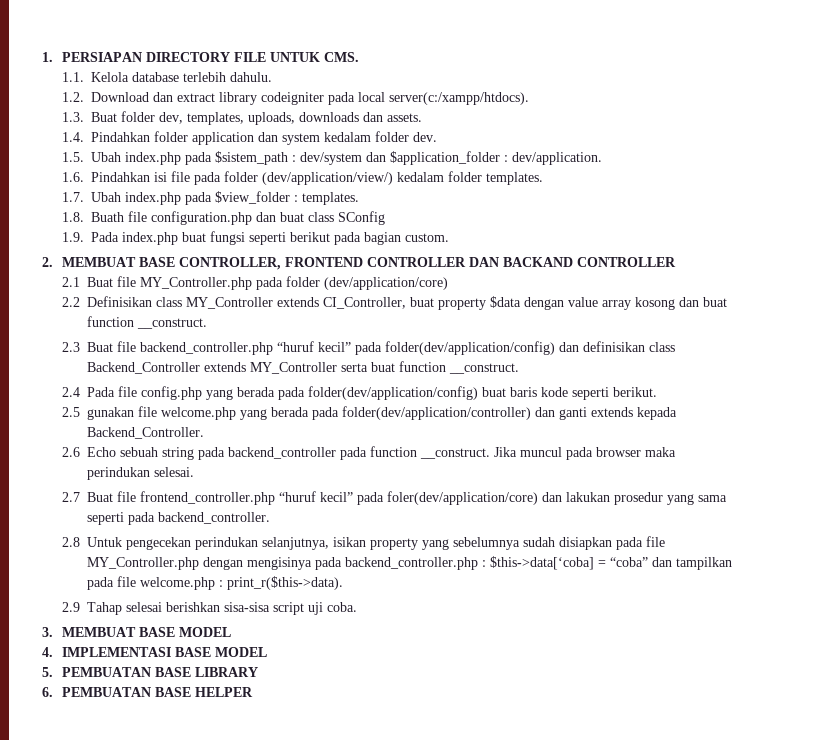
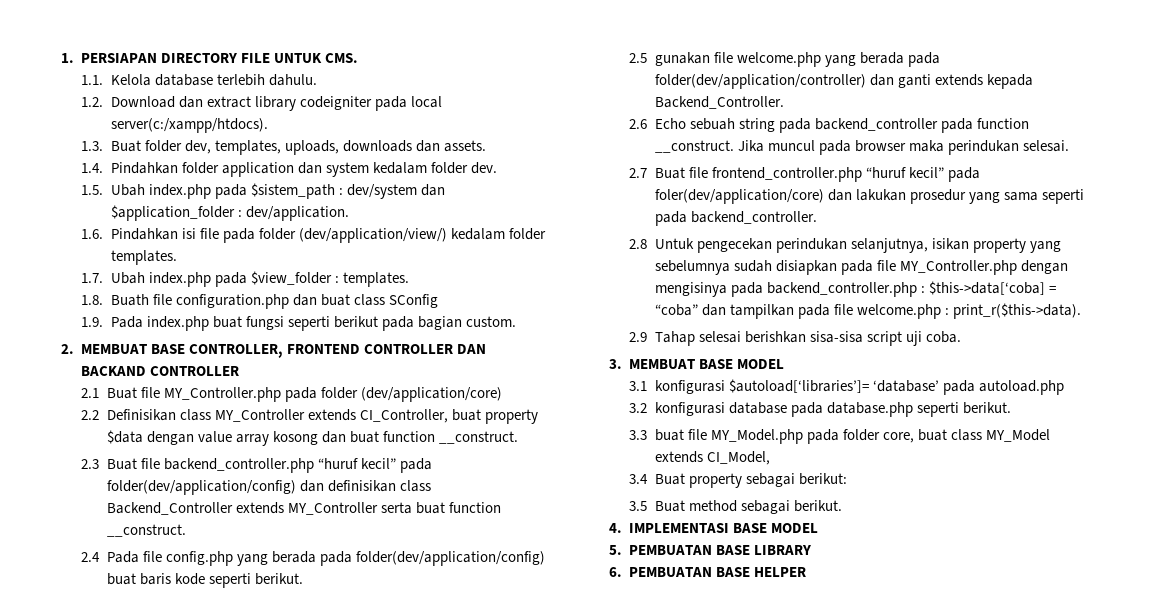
(231, 632) none -> [629,379,1064,395] [629,402,1011,417] [629,429,1050,444] [654,451,770,465] [629,473,847,488] [629,500,842,514] // 3.1 konfigurasi $autoload[‘libraries’]= ‘database’ pada autoload.php // 3.2 konfigurasi database pada database.php seperti berikut. // 3.3 buat file MY_Model.php pada folder core, buat class MY_Model extends CI_Model, // 3.4 Buat property sebagai berikut: // 3.5 Buat method sebagai berikut.

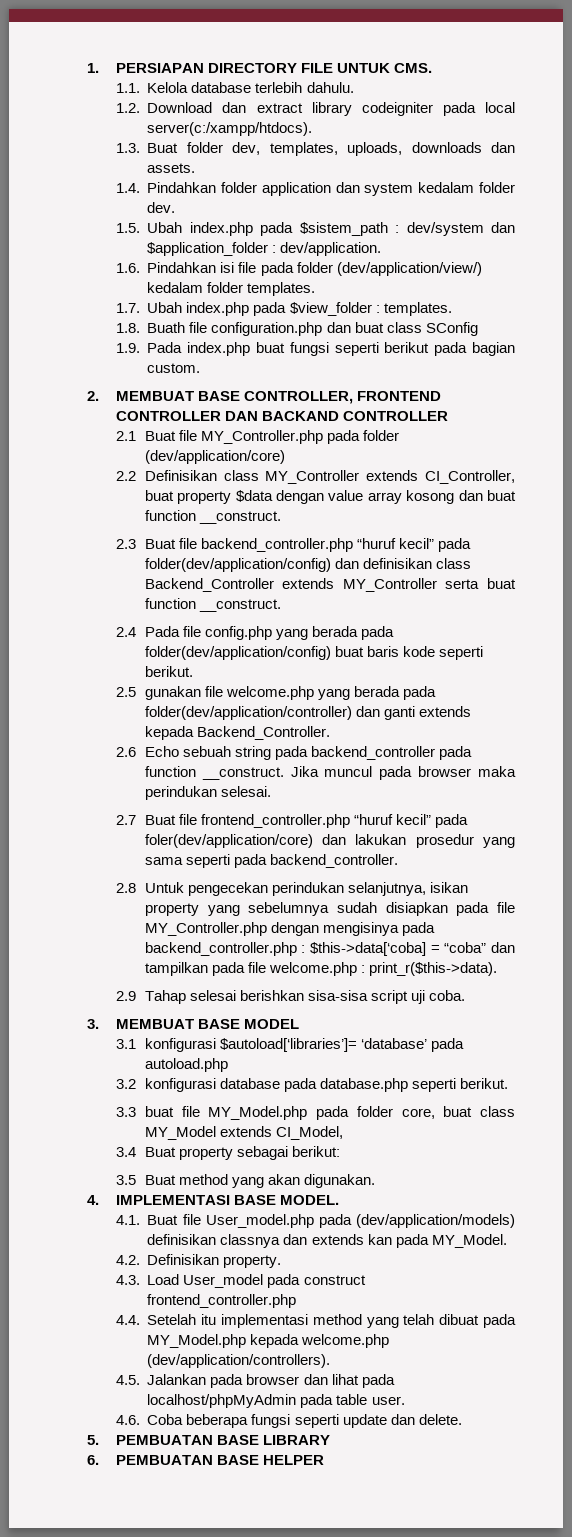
[740,500,842,514] sebagai berikut. -> [231,1174,376,1188] yang akan digunakan.
[771,523,819,533] MODEL -> [279,1195,339,1205] [115,1214,515,1228] [147,1234,507,1248] [115,1254,282,1268] [115,1274,366,1288] [147,1294,297,1308] [115,1314,516,1328] [147,1334,390,1348] [147,1354,331,1368] [115,1374,395,1388] [147,1394,405,1408] [115,1414,462,1428] MODEL. // 4.1. Buat file User_model.php pada (dev/application/models) definisikan classnya dan extends kan pada MY_Model. // 4.2. Definisikan property. // 4.3. Load User_model pada construct frontend_controller.php // 4.4. Setelah itu implementasi method yang telah dibuat pada MY_Model.php kepada welcome.php (dev/application/controllers). // 4.5. Jalankan pada browser dan lihat pada localhost/phpMyAdmin pada table user. // 4.6. Coba beberapa fungsi seperti update dan delete.

